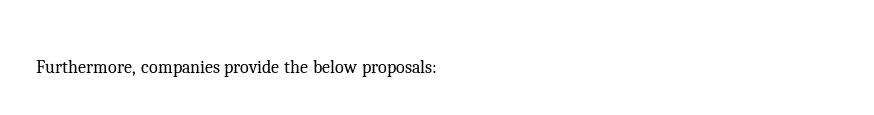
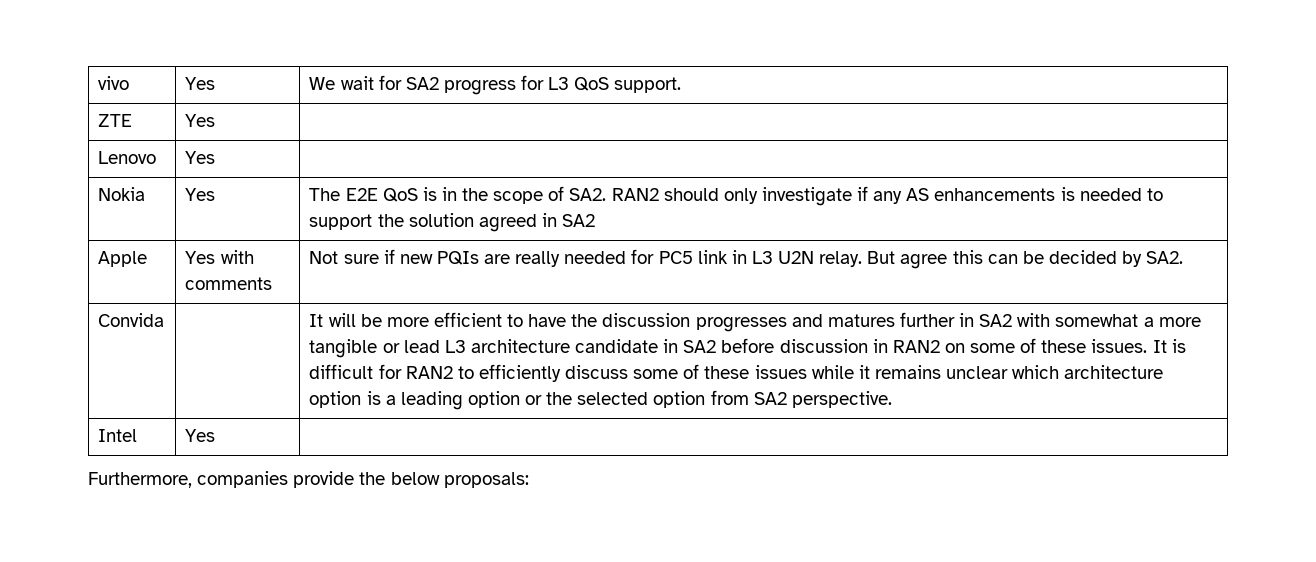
(36, 67) none -> [98,76,130,90] [185,77,216,90] [309,75,682,95] [98,114,133,127] [185,114,216,127] [98,151,157,164] [185,151,216,164] [98,187,146,201] [185,188,216,201] [309,186,1163,206] [309,213,596,232] [98,251,148,267] [185,250,254,264] [185,277,273,290] [309,249,1184,269] [98,313,165,327] [309,312,1201,332] [309,338,1186,358] [309,364,1164,382] [309,390,892,410] [98,429,138,442] [185,429,216,442] vivo | Yes | We wait for SA2 progress for L3 QoS support. // ZTE | Yes | // Lenovo | Yes | // Nokia | Yes | The E2E QoS is in the scope of SA2. RAN2 should only investigate if any AS enhancements is needed to support the solution agreed in SA2 // Apple | Yes with comments | Not sure if new PQIs are really needed for PC5 link in L3 U2N relay. But agree this can be decided by SA2. // Convida | | It will be more efficient to have the discussion progresses and matures further in SA2 with somewhat a more tangible or lead L3 architecture candidate in SA2 before discussion in RAN2 on some of these issues. It is difficult for RAN2 to efficiently discuss some of these issues while it remains unclear which architecture option is a leading option or the selected option from SA2 perspective. // Intel | Yes | //

